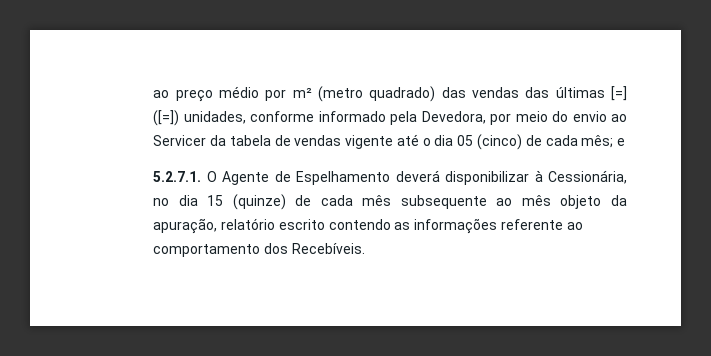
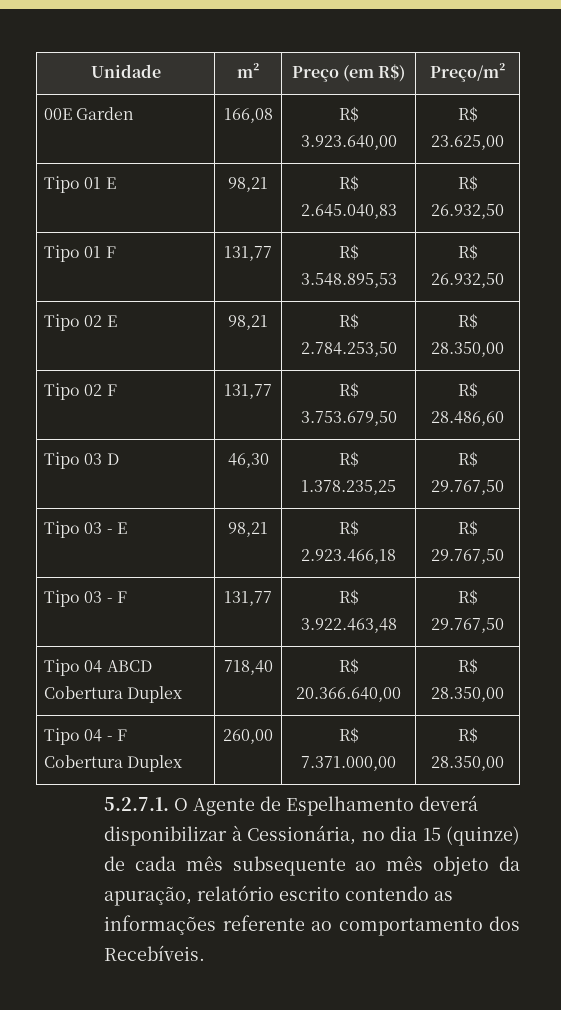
[153,86,627,102] [153,110,627,126] [153,134,626,150] ao preço médio por m² (metro quadrado) das vendas das últimas [=] ([=]) unidades, conforme informado pela Devedora, por meio do envio ao Servicer da tabela de vendas vigente até o dia 05 (cinco) de cada mês; e -> [90,64,161,78] [237,63,259,78] [291,64,406,82] [430,63,505,82] [44,107,135,120] [223,108,273,123] [338,106,359,122] [300,135,397,150] [457,106,478,122] [431,135,504,150] [44,176,116,193] [228,177,268,192] [338,175,359,191] [300,204,397,219] [457,175,478,191] [431,204,504,219] [44,245,116,262] [224,246,272,261] [338,244,359,260] [300,273,397,288] [457,244,478,260] [431,273,504,288] [44,314,117,331] [228,315,268,330] [338,313,359,329] [300,342,397,357] [457,313,478,329] [431,342,504,357] [44,383,117,400] [224,384,272,399] [338,382,359,398] [300,411,397,426] [457,382,478,398] [431,411,504,426] [44,452,119,469] [227,453,269,468] [338,451,359,467] [301,480,396,495] [457,451,478,467] [431,480,504,495] [44,521,128,538] [228,522,268,537] [338,520,359,536] [301,549,396,564] [457,520,478,536] [431,549,504,564] [44,590,128,607] [224,591,272,606] [338,589,359,605] [300,618,397,633] [457,589,478,605] [431,618,504,633] [44,659,152,676] [44,686,183,703] [223,660,273,675] [338,658,359,674] [296,687,401,702] [457,658,478,674] [431,687,504,702] [44,728,128,745] [44,755,183,772] [223,729,273,744] [338,727,359,743] [301,756,396,771] [457,727,478,743] [431,756,504,771] Unidade | m² | Preço (em R$) | Preço/m² // 00E Garden | 166,08 | R$ 3.923.640,00 | R$ 23.625,00 // Tipo 01 E | 98,21 | R$ 2.645.040,83 | R$ 26.932,50 // Tipo 01 F | 131,77 | R$ 3.548.895,53 | R$ 26.932,50 // Tipo 02 E | 98,21 | R$ 2.784.253,50 | R$ 28.350,00 // Tipo 02 F | 131,77 | R$ 3.753.679,50 | R$ 28.486,60 // Tipo 03 D | 46,30 | R$ 1.378.235,25 | R$ 29.767,50 // Tipo 03 - E | 98,21 | R$ 2.923.466,18 | R$ 29.767,50 // Tipo 03 - F | 131,77 | R$ 3.922.463,48 | R$ 29.767,50 // Tipo 04 ABCD Cobertura Duplex | 718,40 | R$ 20.366.640,00 | R$ 28.350,00 // Tipo 04 - F Cobertura Duplex | 260,00 | R$ 7.371.000,00 | R$ 28.350,00

